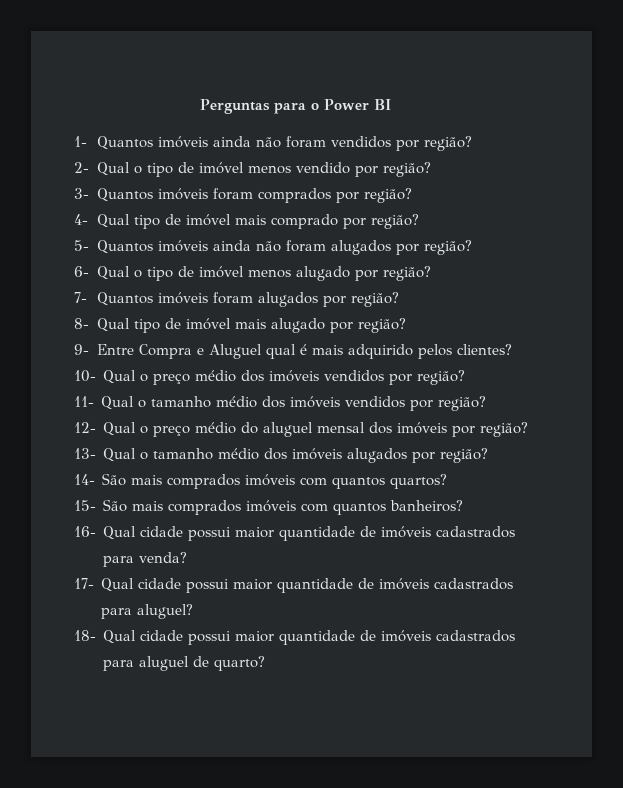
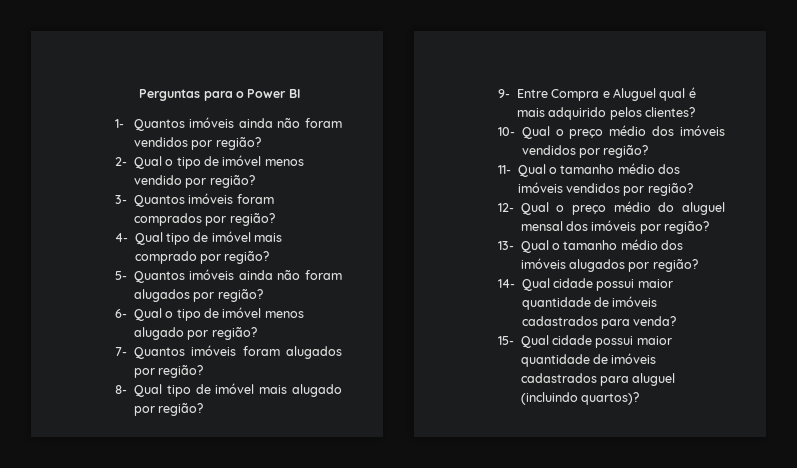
[102,473,448,489] [73,499,464,515] [73,526,96,537] São mais comprados imóveis com quantos quartos? // 15- São mais comprados imóveis com quantos banheiros? // 16- -> (516, 283) none
[73,578,514,593] [101,604,194,619] [73,630,516,645] [103,656,266,671] 17- Qual cidade possui maior quantidade de imóveis cadastrados para aluguel? // 18- Qual cidade possui maior quantidade de imóveis cadastrados para aluguel de quarto? -> [498,335,672,348] [520,353,657,367] [520,373,676,386] [520,392,640,405] 15- Qual cidade possui maior quantidade de imóveis cadastrados para aluguel (incluindo quartos)?

